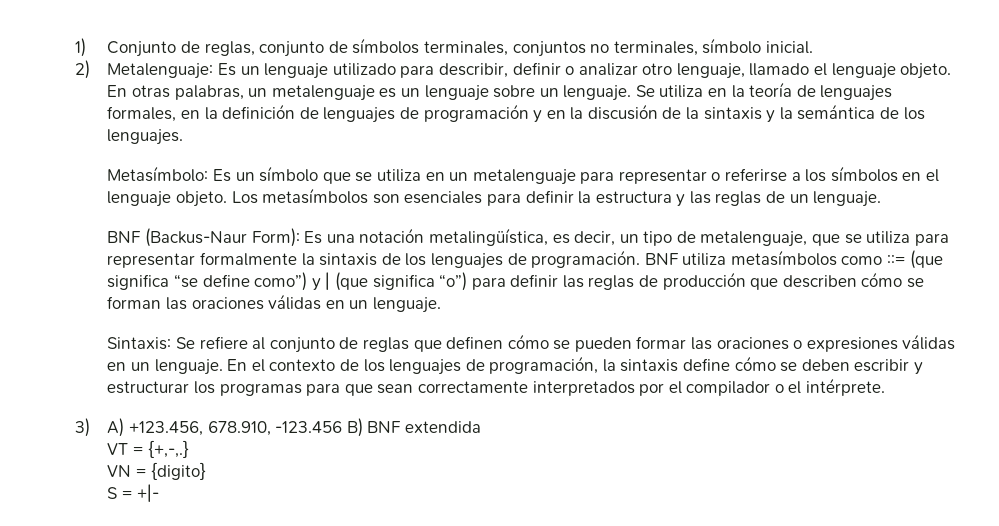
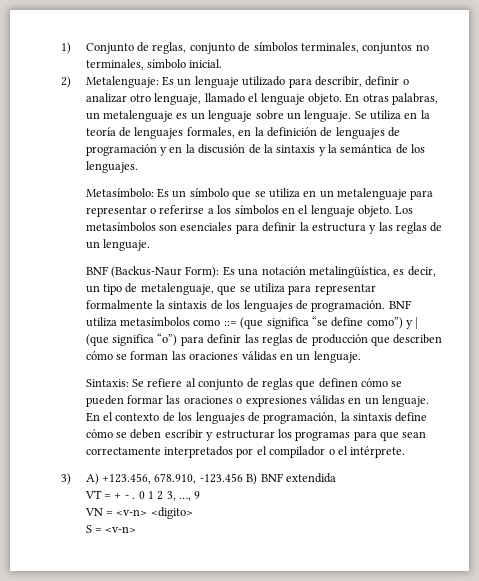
[147,440,189,458] {+,-,.} -> [114,491,201,501] + - . 0 1 2 3, …, 9
[150,462,206,480] {digito} -> [116,507,193,519] <v-n> <digito>
[136,484,159,502] +|- -> [105,526,137,533] <v-n>

